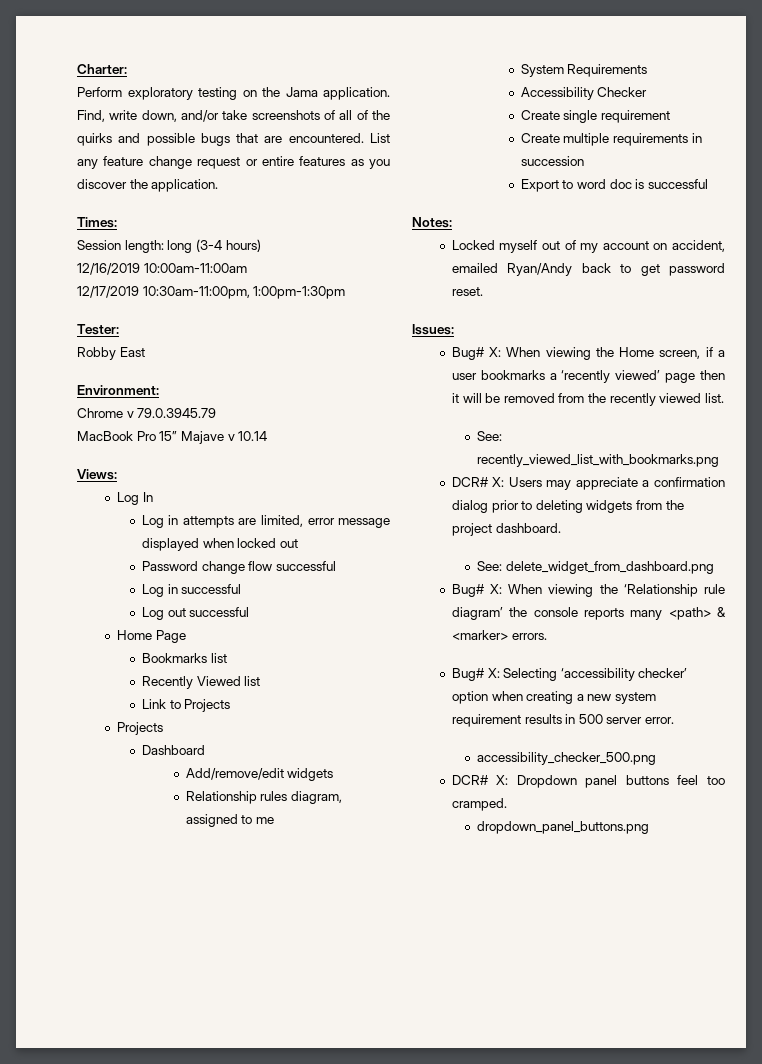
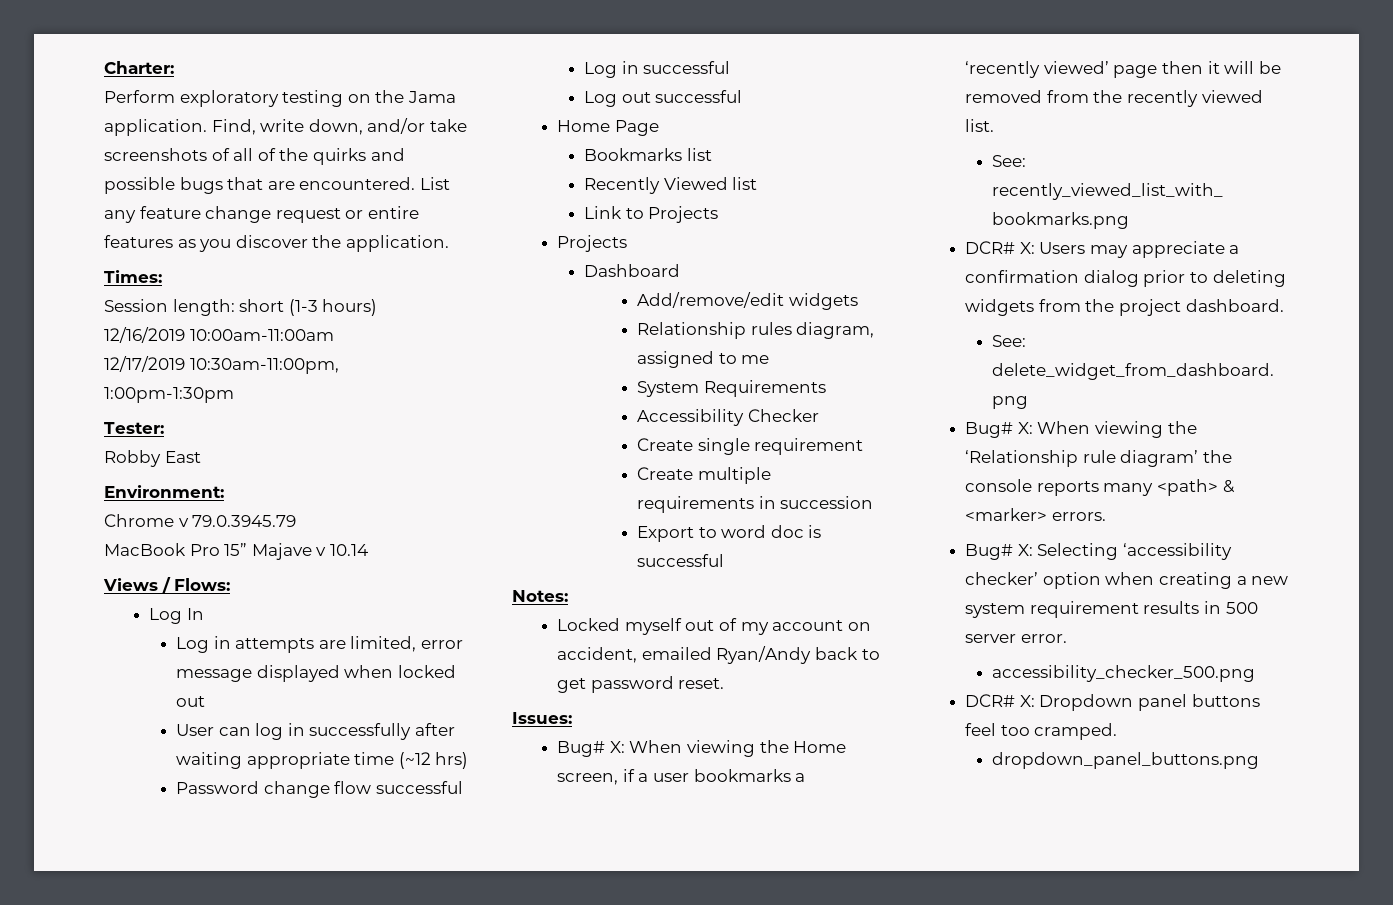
[167,239,222,253] long (3-4 -> [239,299,318,316] short (1-3
[77,469,117,480] Views: -> [103,577,231,593] Views / Flows:
(298, 543) none -> [175,723,455,740] [175,752,469,769] // User can log in successfully after waiting appropriate time (~12 hrs)

